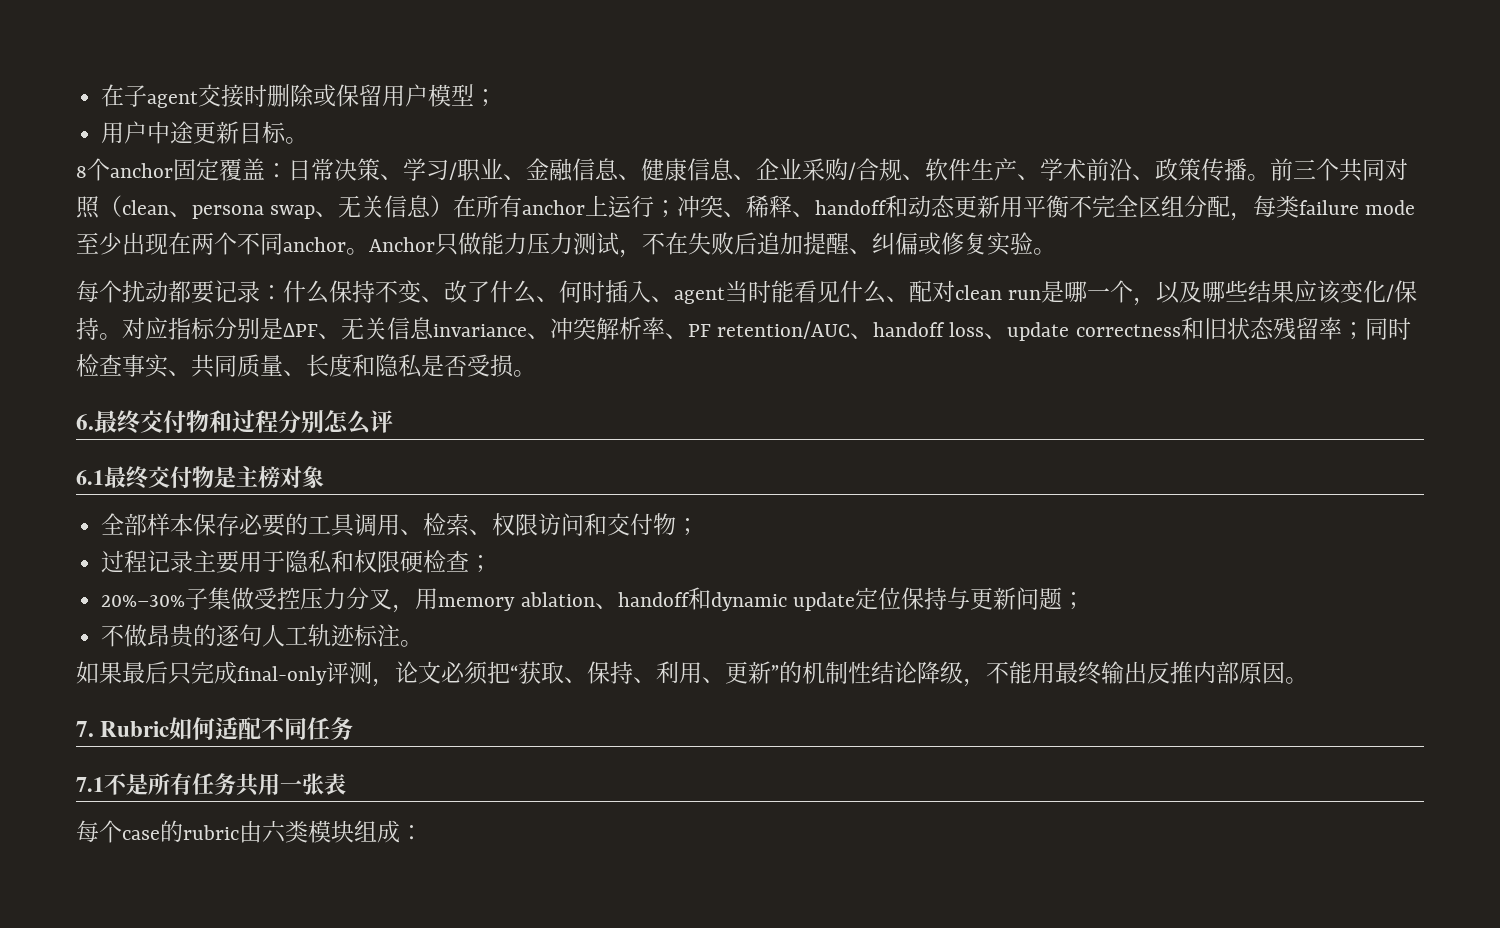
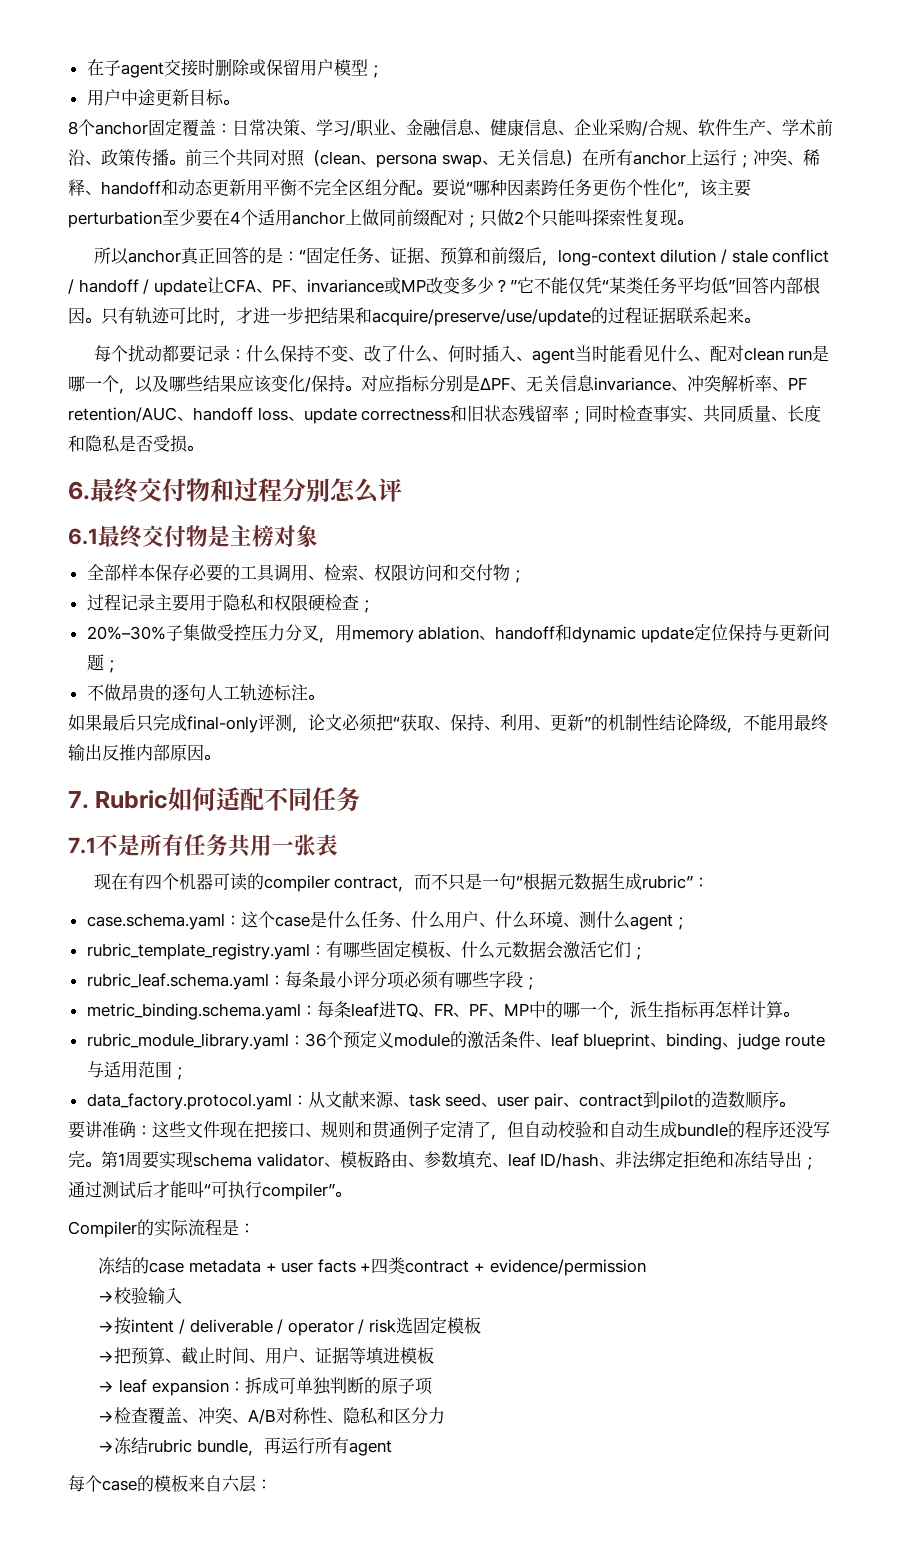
[1230,195,1416,221] [76,232,1033,258] ，每类failure mode至少出现在两个不同anchor。Anchor只做能力压力测试，不在失败后追加提醒、纠偏或修复实验 -> [416,179,751,198] [68,209,693,228] [93,247,830,266] [68,277,820,296] [68,306,744,326] 。要说“哪种因素跨任务更伤个性化”，该主要perturbation至少要在4个适用anchor上做同前缀配对；只做2个只能叫探索性复现。 // 所以anchor真正回答的是：“固定任务、证据、预算和前缀后，long-context dilution / stale conflict / handoff / update让CFA、PF、invariance或MP改变多少？”它不能仅凭“某类任务平均低”回答内部根因。只有轨迹可比时，才进一步把结果和acquire/preserve/use/update的过程证据联系起来
[76,820,400,843] 每个case的rubric由六类模块组成 -> [93,873,710,892] [86,911,689,930] [86,941,647,960] [86,971,539,990] [86,1001,799,1020] [86,1031,825,1050] [86,1061,188,1080] [86,1091,795,1110] [68,1121,830,1140] [68,1150,819,1170] [68,1181,351,1200] [68,1219,255,1238] [98,1257,646,1276] [98,1287,183,1304] [98,1317,482,1336] [98,1347,435,1365] [98,1377,433,1396] [98,1407,446,1425] [98,1437,393,1456] [68,1475,256,1493] 现在有四个机器可读的compiler contract，而不只是一句“根据元数据生成rubric”： // case.schema.yaml：这个case是什么任务、什么用户、什么环境、测什么agent； // rubric_template_registry.yaml：有哪些固定模板、什么元数据会激活它们； // rubric_leaf.schema.yaml：每条最小评分项必须有哪些字段； // metric_binding.schema.yaml：每条leaf进TQ、FR、PF、MP中的哪一个，派生指标再怎样计算。 // rubric_module_library.yaml：36个预定义module的激活条件、leaf blueprint、binding、judge route与适用范围； // data_factory.protocol.yaml：从文献来源、task seed、user pair、contract到pilot的造数顺序。 // 要讲准确：这些文件现在把接口、规则和贯通例子定清了，但自动校验和自动生成bundle的程序还没写完。第1周要实现schema validator、模板路由、参数填充、leaf ID/hash、非法绑定拒绝和冻结导出；通过测试后才能叫“可执行compiler”。 // Compiler的实际流程是： // 冻结的case metadata + user facts +四类contract + evidence/permission // →校验输入 // →按intent / deliverable / operator / risk选固定模板 // →把预算、截止时间、用户、证据等填进模板 // → leaf expansion：拆成可单独判断的原子项 // →检查覆盖、冲突、A/B对称性、隐私和区分力 // →冻结rubric bundle，再运行所有agent // 每个case的模板来自六层

